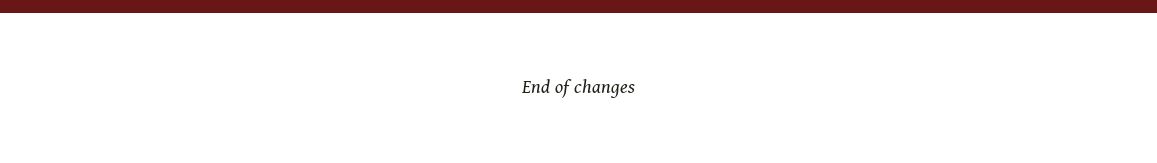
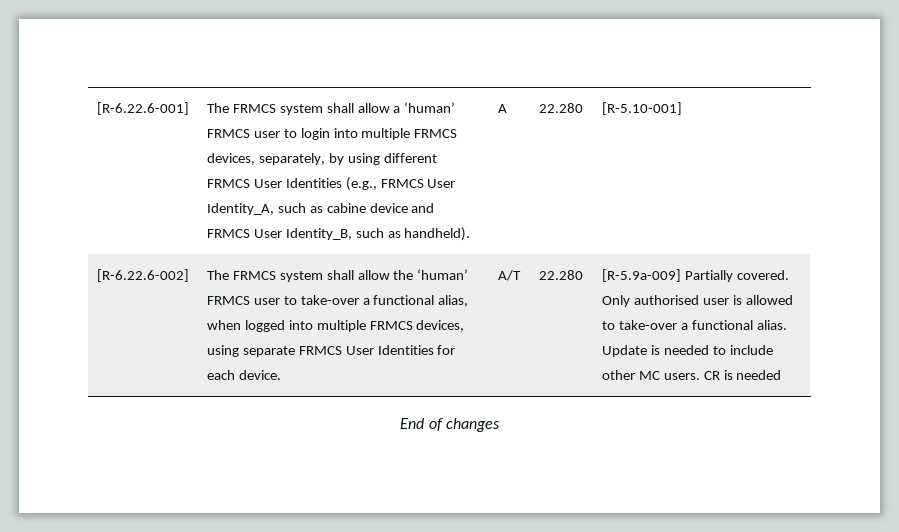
(521, 86) none -> [96,102,189,115] [206,102,456,115] [206,128,458,140] [206,153,437,165] [206,177,456,191] [206,203,435,215] [206,227,471,241] [497,104,507,113] [538,103,583,113] [601,102,682,115] [96,269,189,282] [206,269,469,282] [206,295,469,307] [206,320,465,332] [206,345,456,357] [206,370,281,380] [497,270,521,281] [538,270,583,280] [601,269,789,282] [601,295,793,307] [601,320,787,330] [601,345,773,357] [601,370,782,380] [R-6.22.6-001] | The FRMCS system shall allow a ‘human’ FRMCS user to login into multiple FRMCS devices, separately, by using different FRMCS User Identities (e.g., FRMCS User Identity_A, such as cabine device and FRMCS User Identity_B, such as handheld). | A | 22.280 | [R-5.10-001] // [R-6.22.6-002] | The FRMCS system shall allow the ‘human’ FRMCS user to take-over a functional alias, when logged into multiple FRMCS devices, using separate FRMCS User Identities for each device. | A/T | 22.280 | [R-5.9a-009] Partially covered. Only authorised user is allowed to take-over a functional alias. Update is needed to include other MC users. CR is needed //

